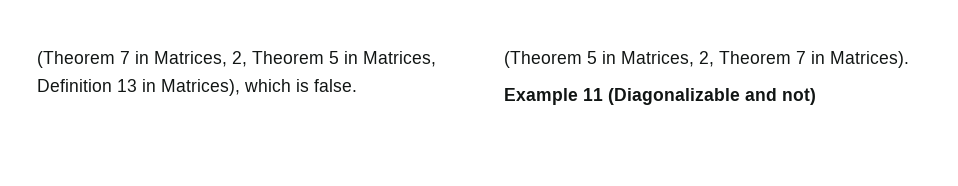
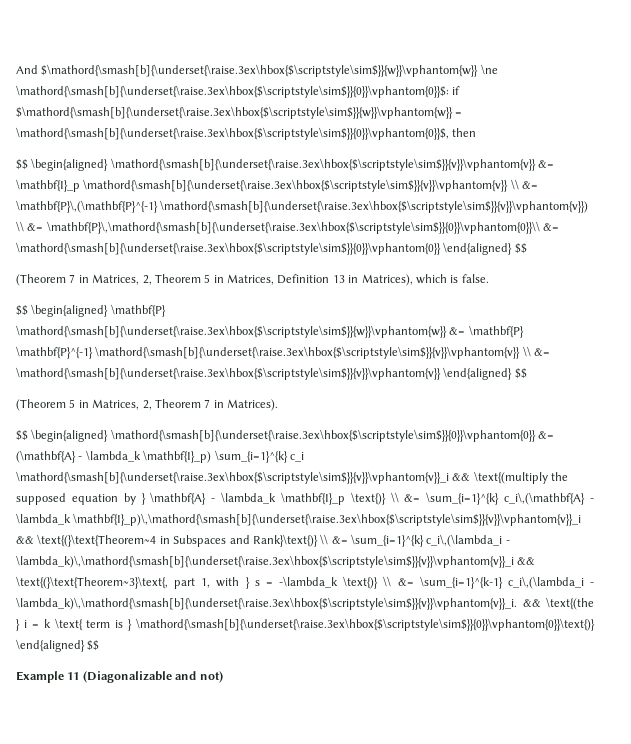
(37, 59) none -> [16,64,498,77] [16,85,461,98] [16,106,463,119] [16,127,477,140] [16,158,555,171] [16,179,539,192] [16,200,589,213] [16,221,560,234] [16,242,527,255] And $\mathord{\smash[b]{\underset{\raise.3ex\hbox{$\scriptstyle\sim$}}{w}}\vphantom{w}} \ne \mathord{\smash[b]{\underset{\raise.3ex\hbox{$\scriptstyle\sim$}}{0}}\vphantom{0}}$: if $\mathord{\smash[b]{\underset{\raise.3ex\hbox{$\scriptstyle\sim$}}{w}}\vphantom{w}} = \mathord{\smash[b]{\underset{\raise.3ex\hbox{$\scriptstyle\sim$}}{0}}\vphantom{0}}$, then // $$ \begin{aligned} \mathord{\smash[b]{\underset{\raise.3ex\hbox{$\scriptstyle\sim$}}{v}}\vphantom{v}} &= \mathbf{I}_p \mathord{\smash[b]{\underset{\raise.3ex\hbox{$\scriptstyle\sim$}}{v}}\vphantom{v}} \\ &= \mathbf{P}\,(\mathbf{P}^{-1} \mathord{\smash[b]{\underset{\raise.3ex\hbox{$\scriptstyle\sim$}}{v}}\vphantom{v}}) \\ &= \mathbf{P}\,\mathord{\smash[b]{\underset{\raise.3ex\hbox{$\scriptstyle\sim$}}{0}}\vphantom{0}}\\ &= \mathord{\smash[b]{\underset{\raise.3ex\hbox{$\scriptstyle\sim$}}{0}}\vphantom{0}} \end{aligned} $$ //
(357, 85) none -> [16,304,166,317] [16,325,524,338] [16,346,551,359] [16,367,527,380] // $$ \begin{aligned} \mathbf{P} \mathord{\smash[b]{\underset{\raise.3ex\hbox{$\scriptstyle\sim$}}{w}}\vphantom{w}} &= \mathbf{P} \mathbf{P}^{-1} \mathord{\smash[b]{\underset{\raise.3ex\hbox{$\scriptstyle\sim$}}{v}}\vphantom{v}} \\ &= \mathord{\smash[b]{\underset{\raise.3ex\hbox{$\scriptstyle\sim$}}{v}}\vphantom{v}} \end{aligned} $$
(909, 59) none -> [16,429,555,442] [16,450,304,463] [16,471,569,484] [16,492,594,505] [16,513,582,526] [16,534,510,547] [16,555,536,568] [16,576,594,589] [16,597,594,610] [16,618,595,631] [16,639,100,652] // $$ \begin{aligned} \mathord{\smash[b]{\underset{\raise.3ex\hbox{$\scriptstyle\sim$}}{0}}\vphantom{0}} &= (\mathbf{A} - \lambda_k \mathbf{I}_p) \sum_{i=1}^{k} c_i \mathord{\smash[b]{\underset{\raise.3ex\hbox{$\scriptstyle\sim$}}{v}}\vphantom{v}}_i && \text{(multiply the supposed equation by } \mathbf{A} - \lambda_k \mathbf{I}_p \text{)} \\ &= \sum_{i=1}^{k} c_i\,(\mathbf{A} - \lambda_k \mathbf{I}_p)\,\mathord{\smash[b]{\underset{\raise.3ex\hbox{$\scriptstyle\sim$}}{v}}\vphantom{v}}_i && \text{(}\text{Theorem~4 in Subspaces and Rank}\text{)} \\ &= \sum_{i=1}^{k} c_i\,(\lambda_i - \lambda_k)\,\mathord{\smash[b]{\underset{\raise.3ex\hbox{$\scriptstyle\sim$}}{v}}\vphantom{v}}_i && \text{(}\text{Theorem~3}\text{, part 1, with } s = -\lambda_k \text{)} \\ &= \sum_{i=1}^{k-1} c_i\,(\lambda_i - \lambda_k)\,\mathord{\smash[b]{\underset{\raise.3ex\hbox{$\scriptstyle\sim$}}{v}}\vphantom{v}}_i. && \text{(the } i = k \text{ term is } \mathord{\smash[b]{\underset{\raise.3ex\hbox{$\scriptstyle\sim$}}{0}}\vphantom{0}}\text{)} \end{aligned} $$

